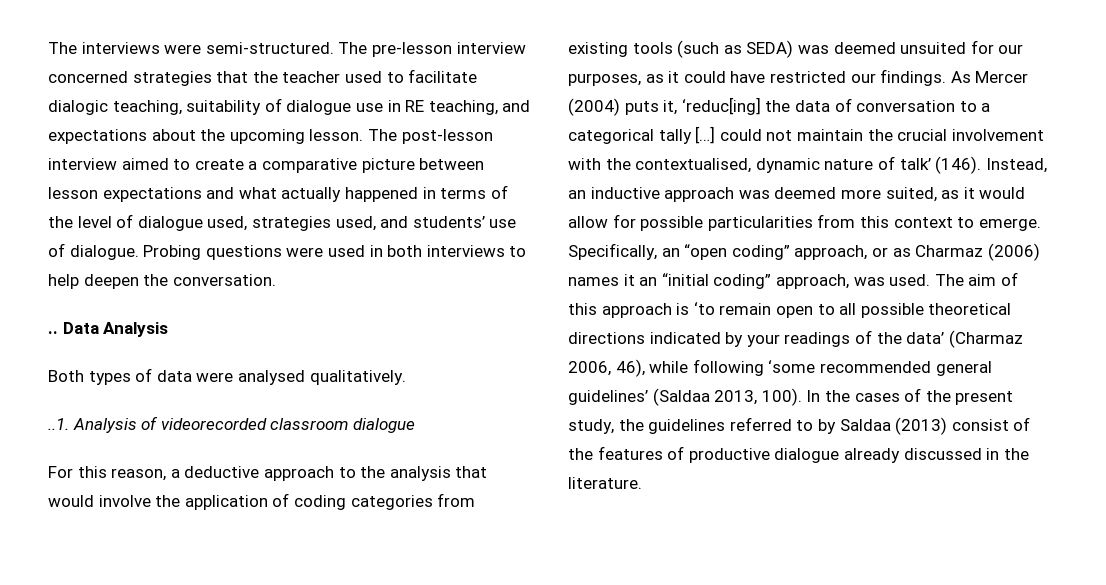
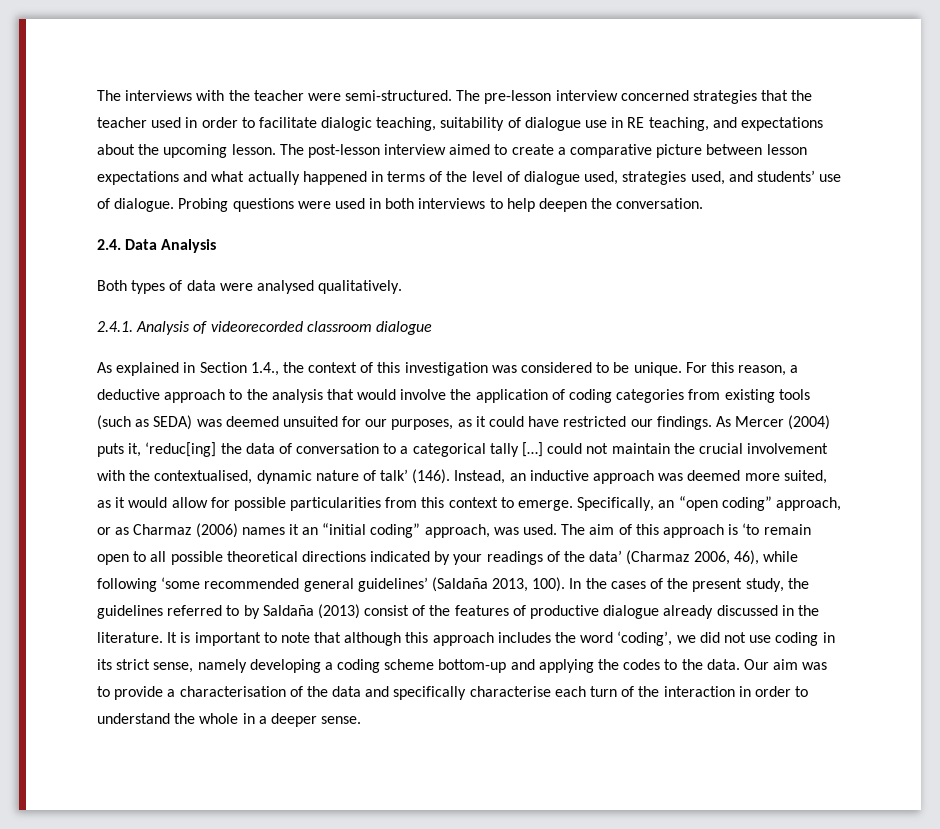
(160, 48) none -> [196,90,304,101] with the teacher
(382, 77) none -> [185,117,238,128] in order
[48,331,58,334] .. -> [97,239,121,250] 2.4.
[48,418,69,430] ..1. -> [97,321,133,332] 2.4.1.
(415, 425) none -> [97,362,682,376] As explained in Section 1.4., the context of this investigation was considered to be unique.
[652,388,710,406] (Saldaa -> [431,577,488,592] (Saldaña
[839,419,891,431] Saldaa -> [262,605,314,616] Saldaña
(642, 483) none -> [167,631,835,646] [97,659,828,673] [97,686,809,700] [97,713,362,727] It is important to note that although this approach includes the word ‘coding’, we did not use coding in its strict sense, namely developing a coding scheme bottom-up and applying the codes to the data. Our aim was to provide a characterisation of the data and specifically characterise each turn of the interaction in order to understand the whole in a deeper sense.

